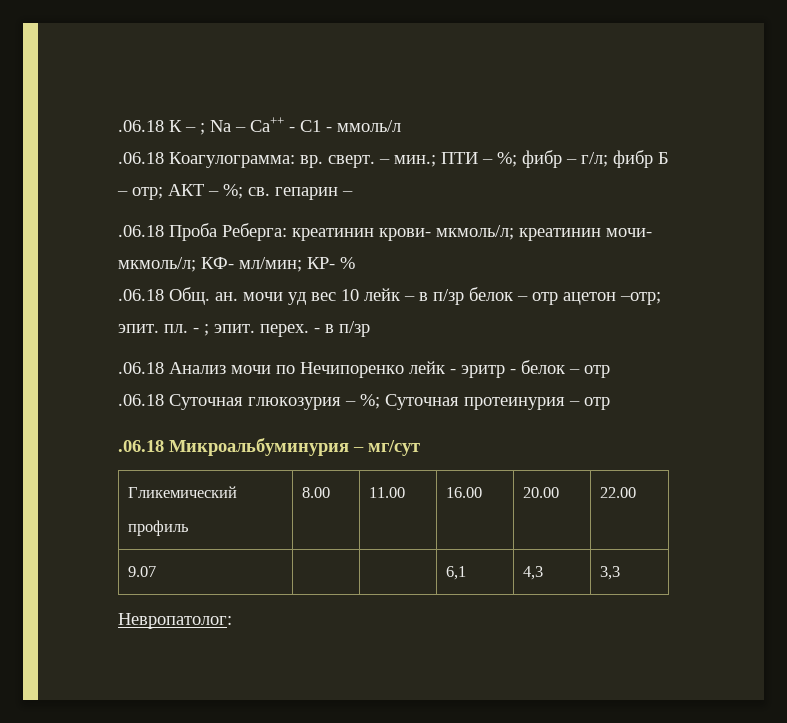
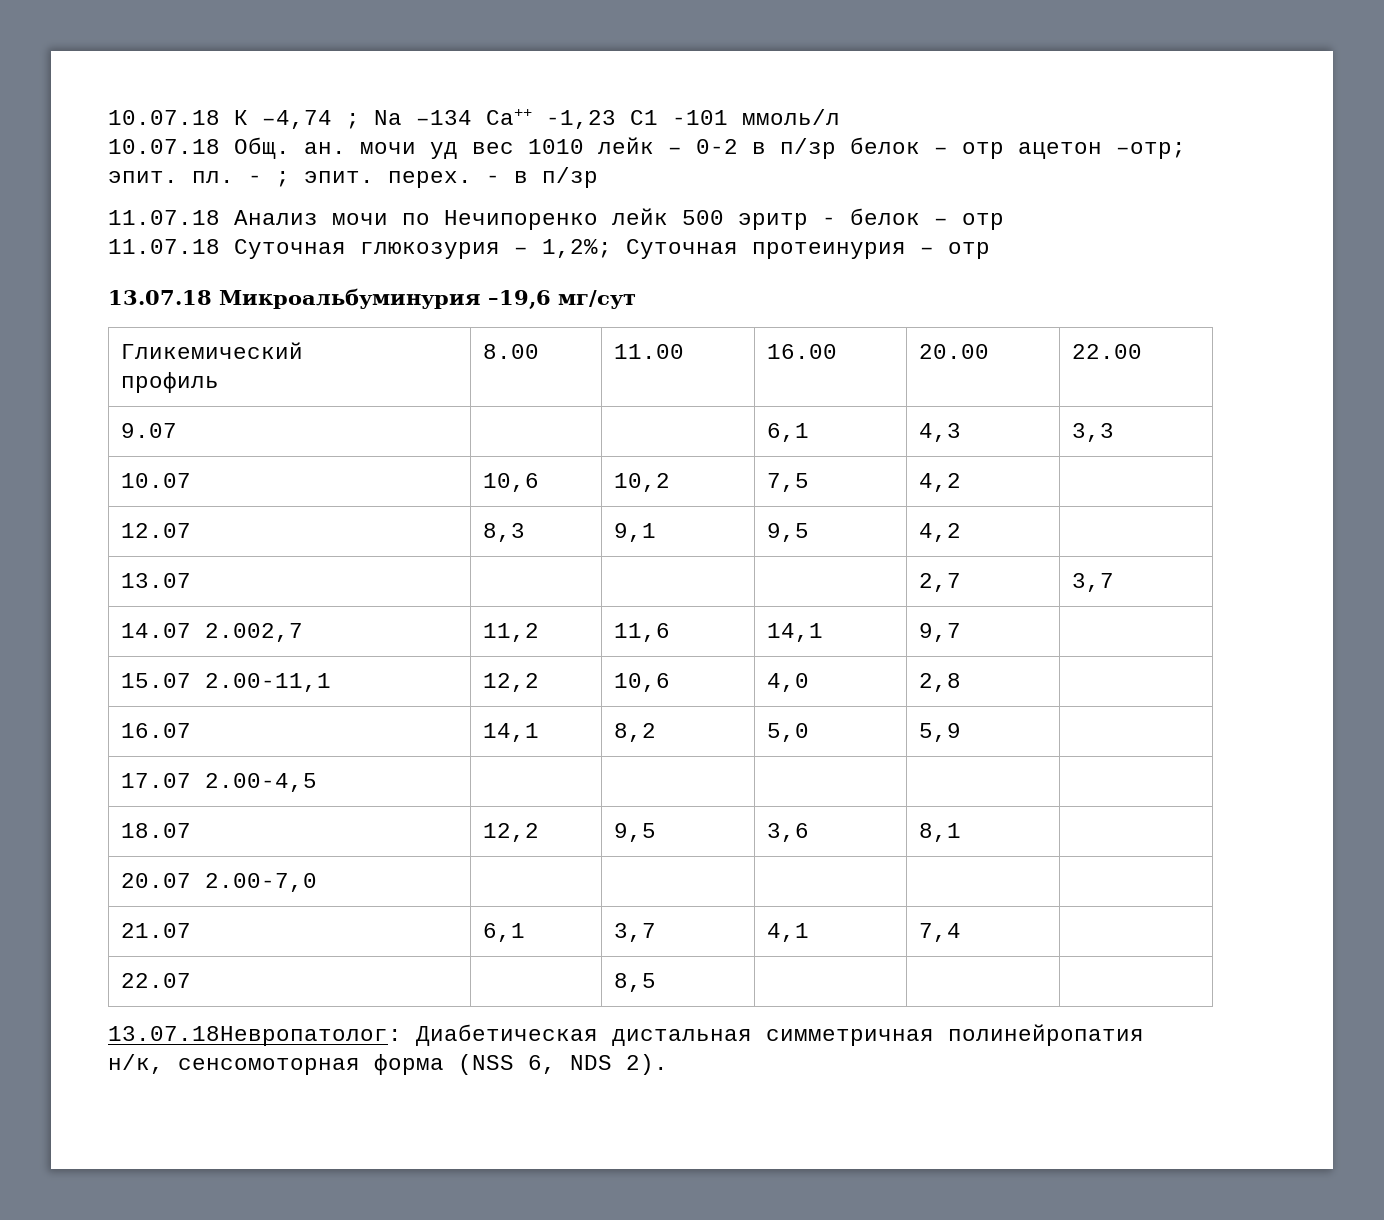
[118,117,401,135] [118,150,669,168] [117,184,353,200] [118,223,652,241] [118,257,355,272] [118,289,164,301] .06.18 К – ; Nа – Са++ - С1 - ммоль/л // .06.18 Коагулограмма: вр. сверт. – мин.; ПТИ – %; фибр – г/л; фибр Б – отр; АКТ – %; св. гепарин – // .06.18 Проба Реберга: креатинин крови- мкмоль/л; креатинин мочи- мкмоль/л; КФ- мл/мин; КР- % // .06.18 -> [108,109,840,129] [108,139,220,154] 10.07.18 К –4,74 ; Nа –134 Са++ -1,23 С1 -101 ммоль/л // 10.07.18
[341,288,415,301] 10 лейк – -> [528,137,738,154] 1010 лейк – 0-2
[118,362,164,374] .06.18 -> [108,210,220,225] 11.07.18
[450,369,456,374] - -> [682,210,724,225] 500
[118,394,164,406] .06.18 -> [108,239,220,254] 11.07.18
[360,394,380,409] %; -> [542,239,612,258] 1,2%;
[118,438,364,456] .06.18 Микроальбуминурия – -> [108,288,551,309] 13.07.18 Микроальбуминурия –19,6
[118,613,232,629] // Невропатолог: -> [121,473,192,488] [483,473,540,492] [614,473,671,492] [767,473,810,492] [919,473,962,492] [121,523,192,538] [483,523,526,542] [614,523,657,542] [767,523,810,542] [919,523,962,542] [121,573,192,588] [919,573,962,592] [1072,573,1115,592] [121,623,304,642] [483,623,540,642] [614,623,671,642] [767,623,824,642] [919,623,962,642] [121,673,332,692] [483,673,540,692] [614,673,671,692] [767,673,810,692] [919,673,962,692] [121,723,192,738] [483,723,540,742] [614,723,657,742] [767,723,810,742] [919,723,962,742] [121,773,318,792] [121,823,192,838] [483,823,540,842] [614,823,657,842] [767,823,810,842] [919,823,962,842] [121,873,318,892] [121,923,192,938] [483,923,526,942] [614,923,657,942] [767,923,810,942] [919,923,962,942] [121,973,192,988] [614,973,657,992] [108,1024,1144,1046] [108,1054,668,1075] // 10.07 | 10,6 | 10,2 | 7,5 | 4,2 | // 12.07 | 8,3 | 9,1 | 9,5 | 4,2 | // 13.07 | | | | 2,7 | 3,7 // 14.07 2.002,7 | 11,2 | 11,6 | 14,1 | 9,7 | // 15.07 2.00-11,1 | 12,2 | 10,6 | 4,0 | 2,8 | // 16.07 | 14,1 | 8,2 | 5,0 | 5,9 | // 17.07 2.00-4,5 | | | | | // 18.07 | 12,2 | 9,5 | 3,6 | 8,1 | // 20.07 2.00-7,0 | | | | | // 21.07 | 6,1 | 3,7 | 4,1 | 7,4 | // 22.07 | | 8,5 | | | // 13.07.18Невропатолог: Диабетическая дистальная симметричная полинейропатия н/к, сенсомоторная форма (NSS 6, NDS 2).

